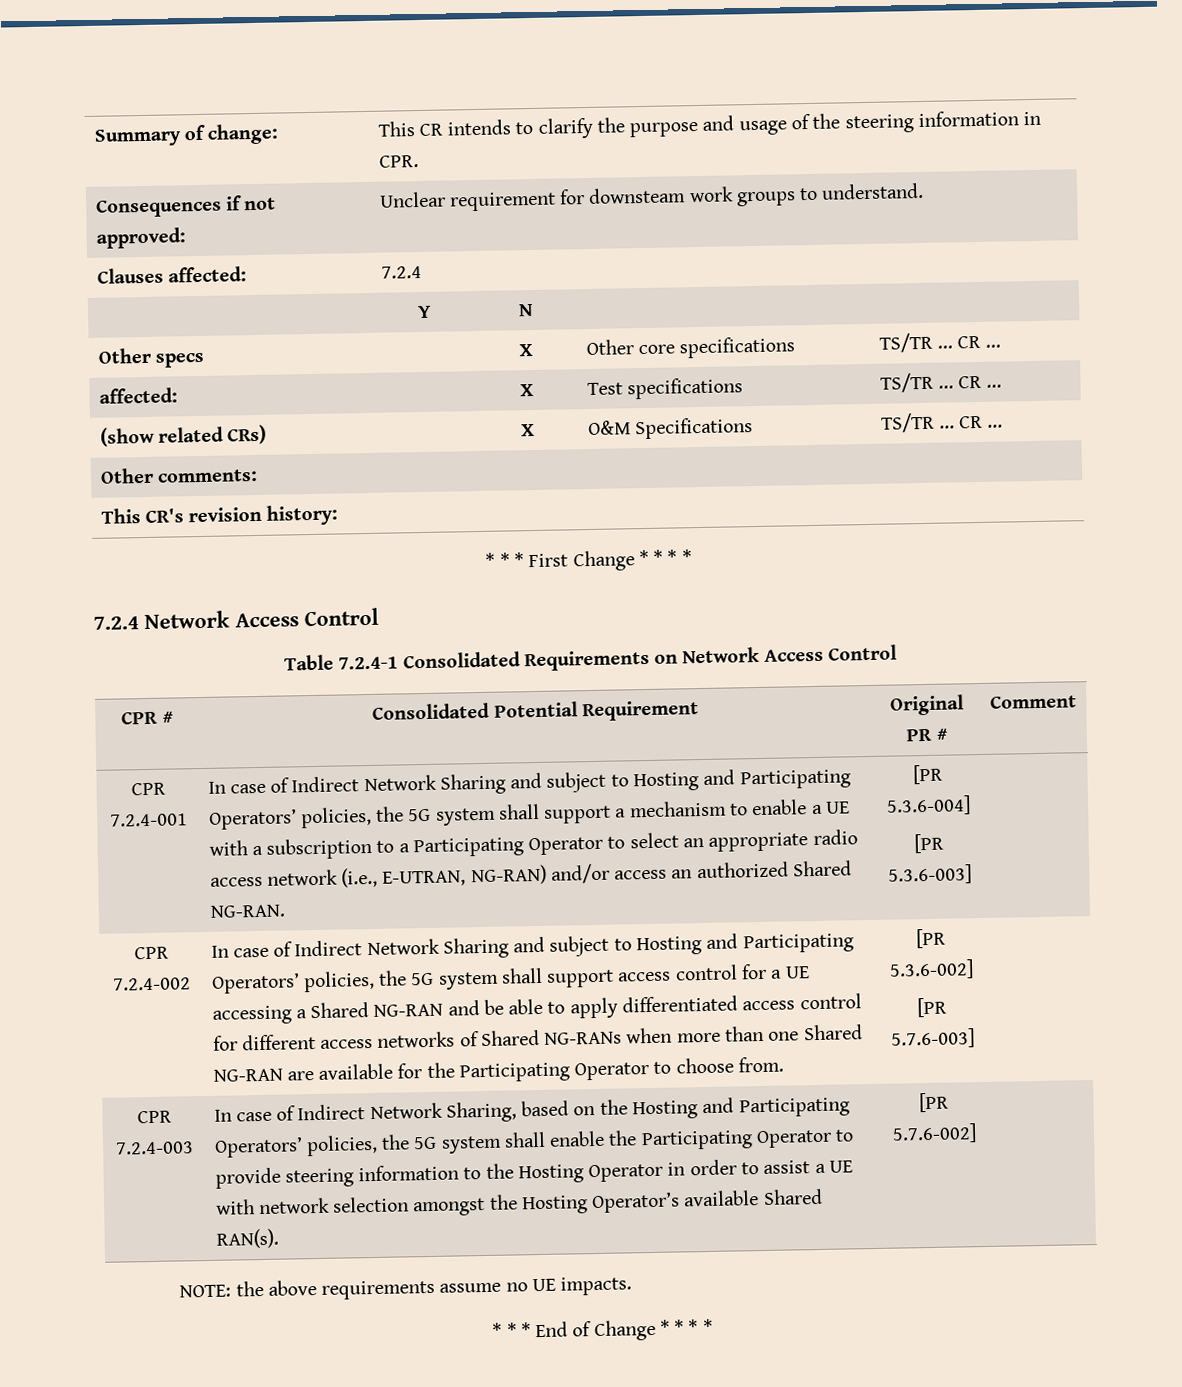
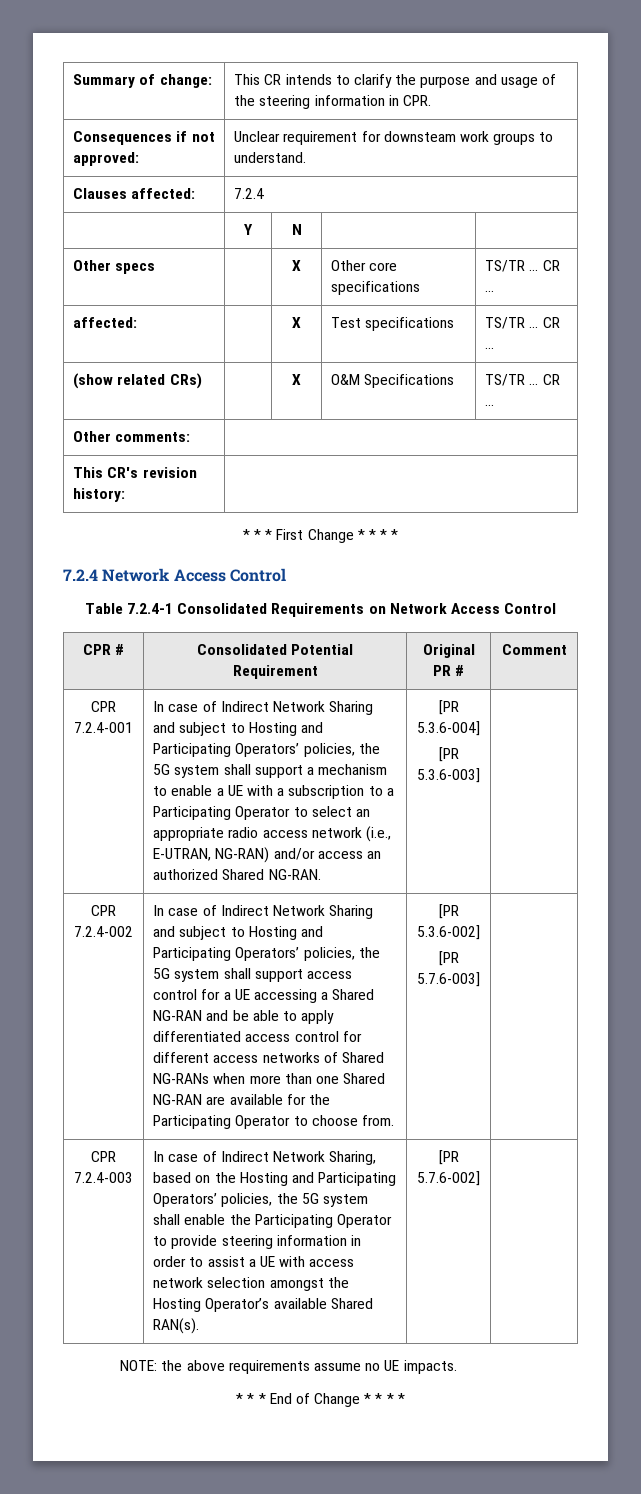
[463,1163,664,1184] to the Hosting Operator -> (347, 1240) none
(255, 1207) none -> [309,1259,355,1267] access

